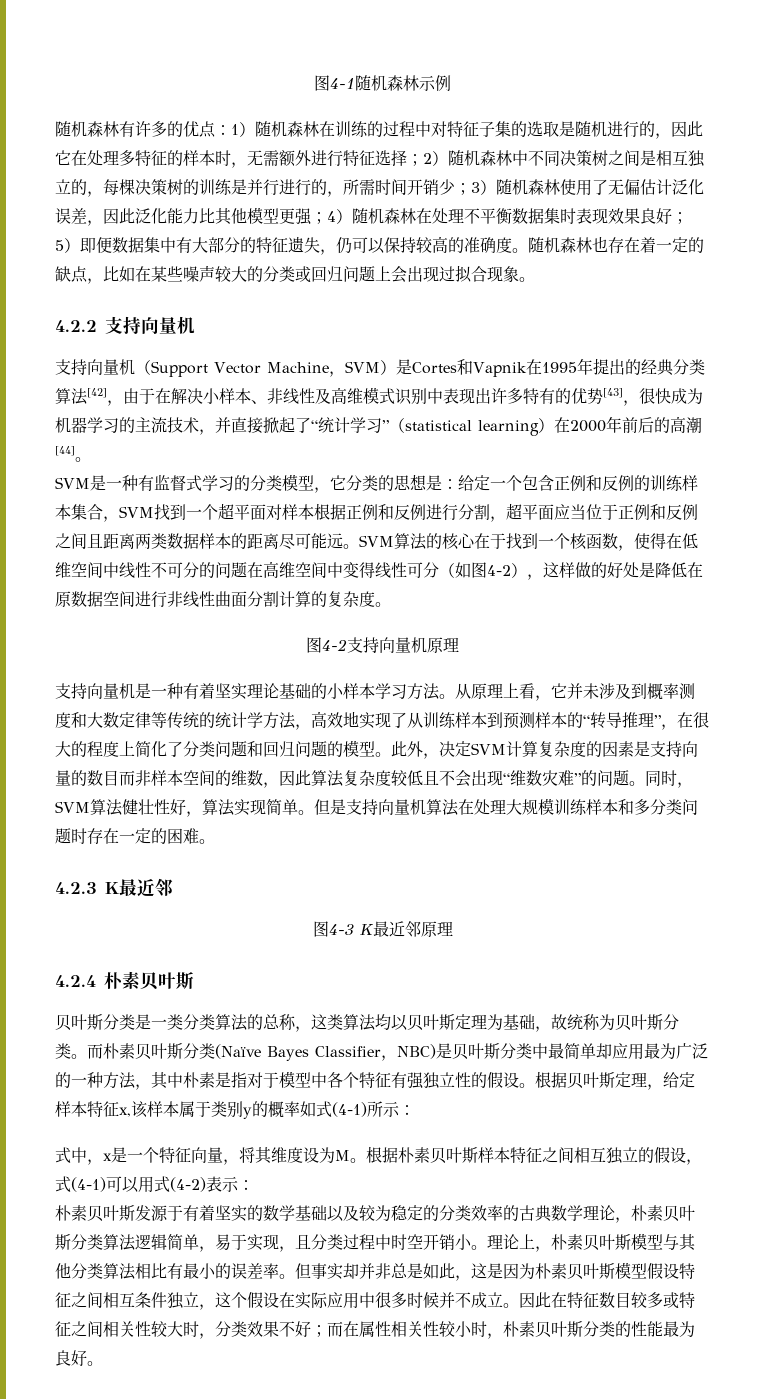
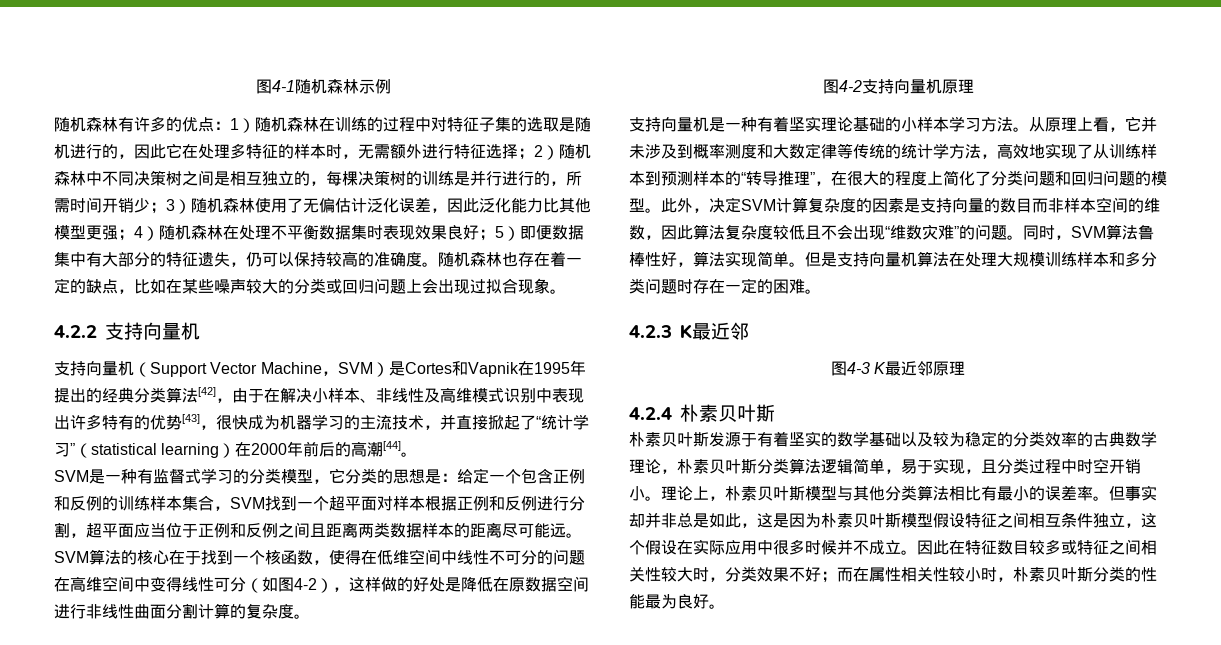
[122,799,154,815] 健壮 -> [1138,224,1154,240] [629,252,645,267] 鲁棒
[55,1014,679,1032] [55,1043,708,1061] [55,1071,695,1090] [55,1101,415,1119] [55,1146,702,1165] [55,1176,254,1193] // 贝叶斯分类是一类分类算法的总称，这类算法均以贝叶斯定理为基础，故统称为贝叶斯分类。而朴素贝叶斯分类(Naïve Bayes Classifier，NBC)是贝叶斯分类中最简单却应用最为广泛的一种方法，其中朴素是指对于模型中各个特征有强独立性的假设。根据贝叶斯定理，给定样本特征x,该样本属于类别y的概率如式(4-1)所示： // 式中，x是一个特征向量，将其维度设为M。根据朴素贝叶斯样本特征之间相互独立的假设，式(4-1)可以用式(4-2)表示： -> (775, 413) none

